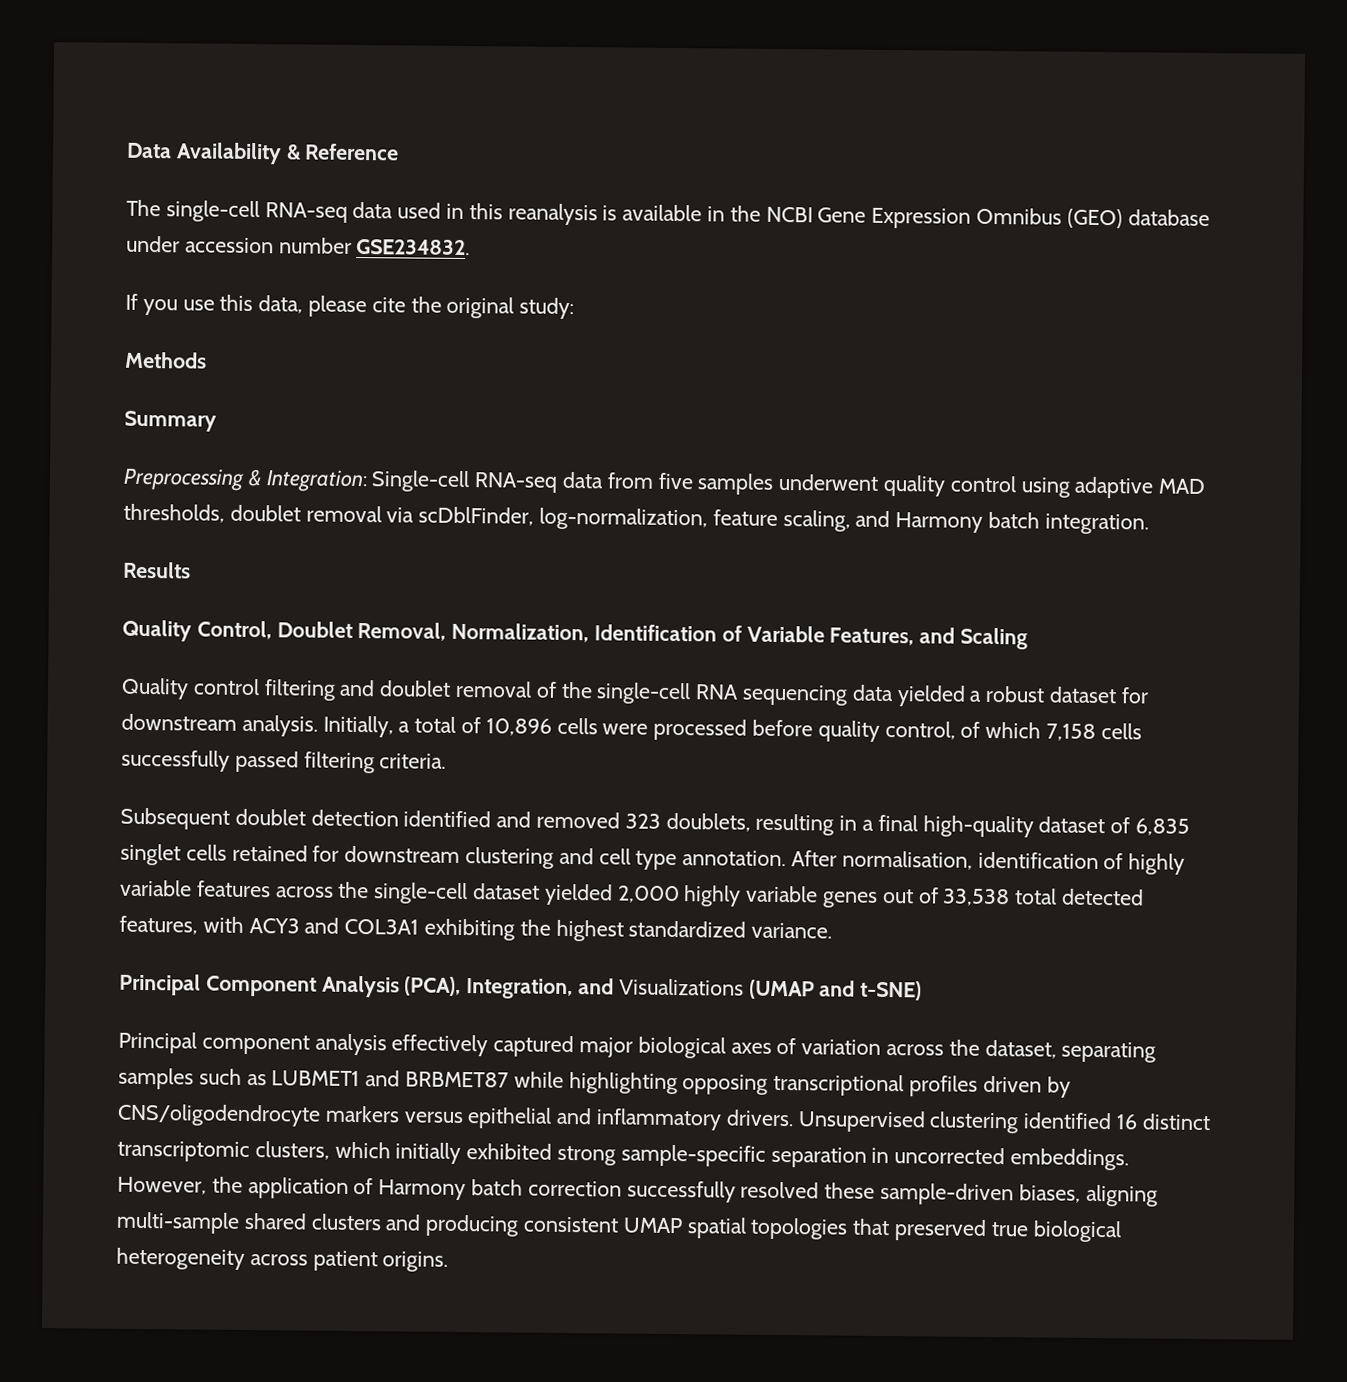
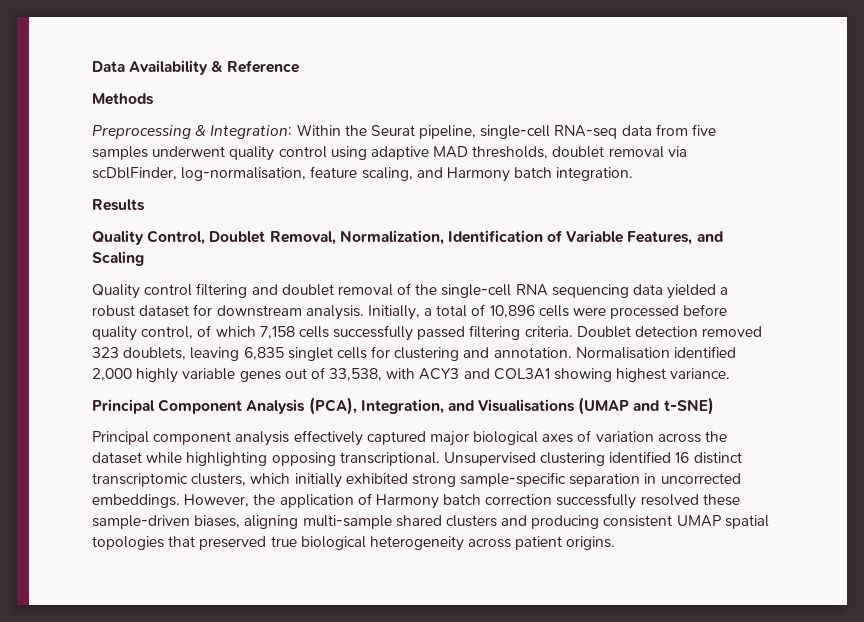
[126,199,1210,229] [126,235,471,256] [125,293,575,320] // The single-cell RNA-seq data used in this reanalysis is available in the NCBI Gene Expression Omnibus (GEO) database under accession number GSE234832. // If you use this data, please cite the original study: -> (299, 66) none
[124,410,217,432] // Summary -> (154, 99) none
[371,470,471,493] Single-cell -> [296,124,551,139] Within the Seurat pipeline, single-cell
[539,507,709,531] log-normalization, -> [181,167,307,181] log-normalisation,
[120,807,1191,838] [120,843,1186,875] [120,879,613,906] // Subsequent doublet detection identified and removed 323 doublets, resulting in a final high-quality dataset of 6,835 singlet cells retained for downstream clustering and cell type annotation. After normalisation, identification of highly variable features across the single-cell dataset yielded -> [576,326,763,338] [92,346,737,361] Doublet detection removed 323 doublets, leaving 6,835 singlet cells for clustering and annotation. Normalisation identified
[942,888,1145,907] [119,915,747,942] 33,538 total detected features, with ACY3 and COL3A1 exhibiting the highest standardized -> [329,368,667,382] 33,538, with ACY3 and COL3A1 showing highest
[618,978,744,996] Visualizations -> [478,399,576,412] Visualisations
[984,1039,1157,1063] [118,1067,1071,1098] [117,1103,794,1131] dataset, separating samples such as LUBMET1 and BRBMET87 while highlighting opposing transcriptional profiles driven by CNS/oligodendrocyte markers versus epithelial and inflammatory drivers. -> [92,452,440,466] dataset while highlighting opposing transcriptional.

